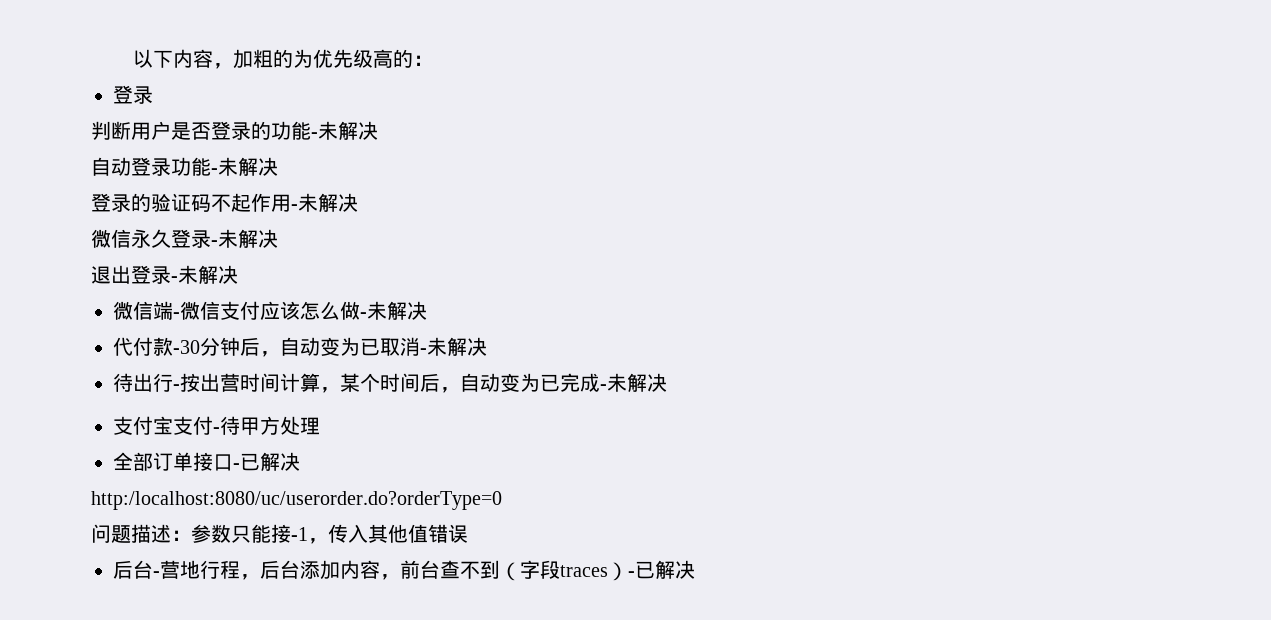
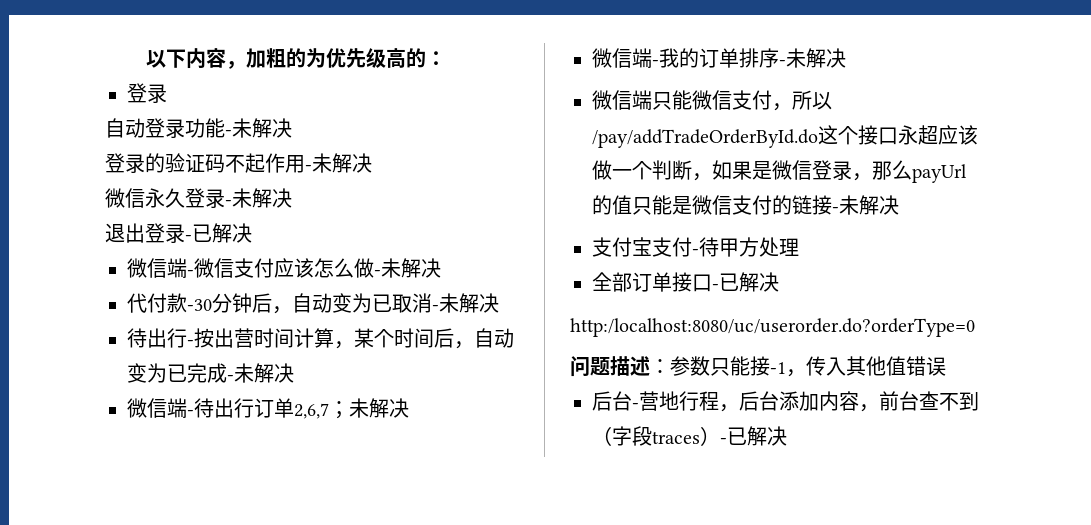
[91,121,378,140] // 判断用户是否登录的功能-未解决 -> (167, 93) none
[178,265,198,284] 未 -> [192,224,212,242] 已
(667, 382) none -> [127,398,409,419] [592,48,846,68] [592,90,832,111] [592,125,978,148] [592,160,967,183] [592,195,899,215] // 微信端-待出行订单2,6,7；未解决 // 微信端-我的订单排序-未解决 // 微信端只能微信支付，所以/pay/addTradeOrderById.do这个接口永超应该做一个判断，如果是微信登录，那么payUrl的值只能是微信支付的链接-未解决

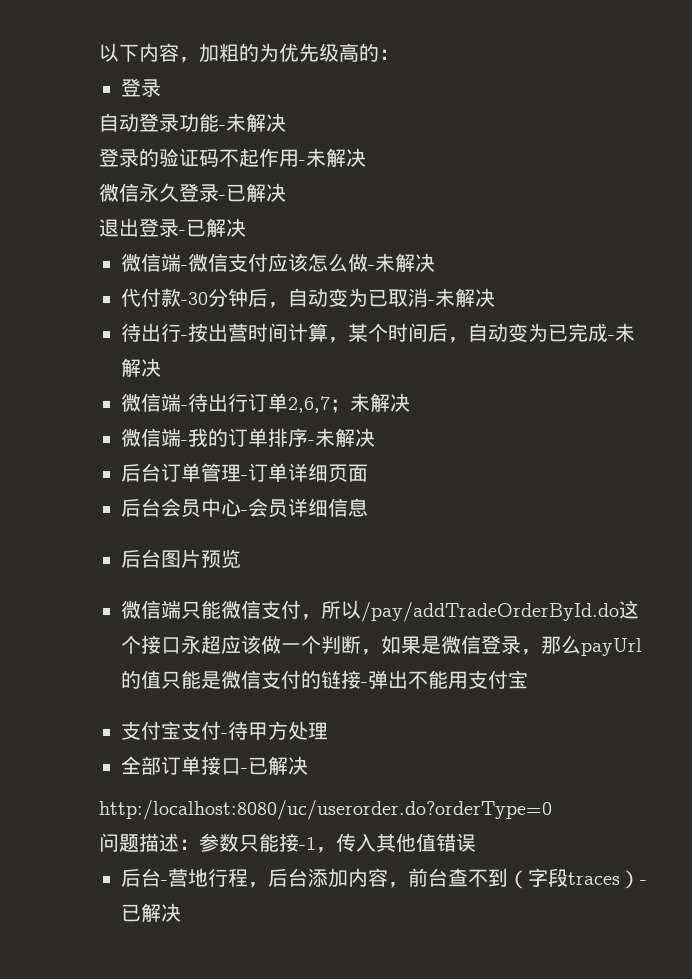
[232,188,252,208] 未 -> [226,184,246,202] 已
(846, 58) none -> [121,463,368,482] [121,498,368,518] [121,549,241,568] // 后台订单管理-订单详细页面 // 后台会员中心-会员详细信息 // 后台图片预览
[839,195,899,215] 未解决 -> [368,670,528,689] 弹出不能用支付宝

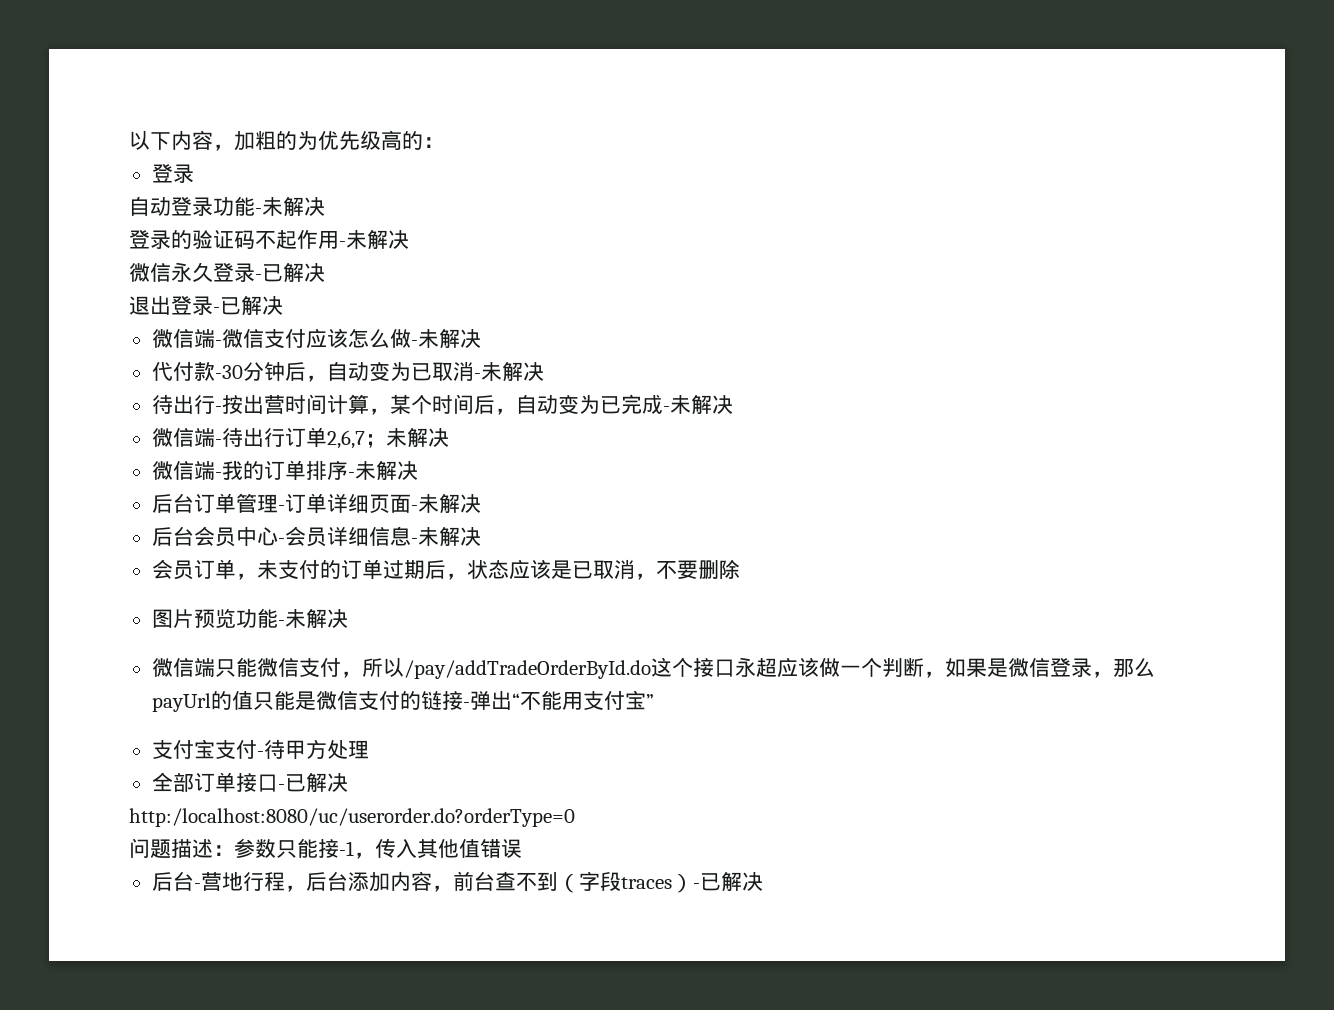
(368, 473) none -> [410,493,481,513] -未解决
[121,549,161,568] // 后台 -> [410,526,481,546] [151,559,740,580] -未解决 // 会员订单，未支付的订单过期后，状态应该是已取消，不要删除 //
(241, 558) none -> [235,608,348,628] 功能-未解决
(408, 679) none -> [511,693,520,708] “
(528, 679) none -> [645,694,654,708] ”

